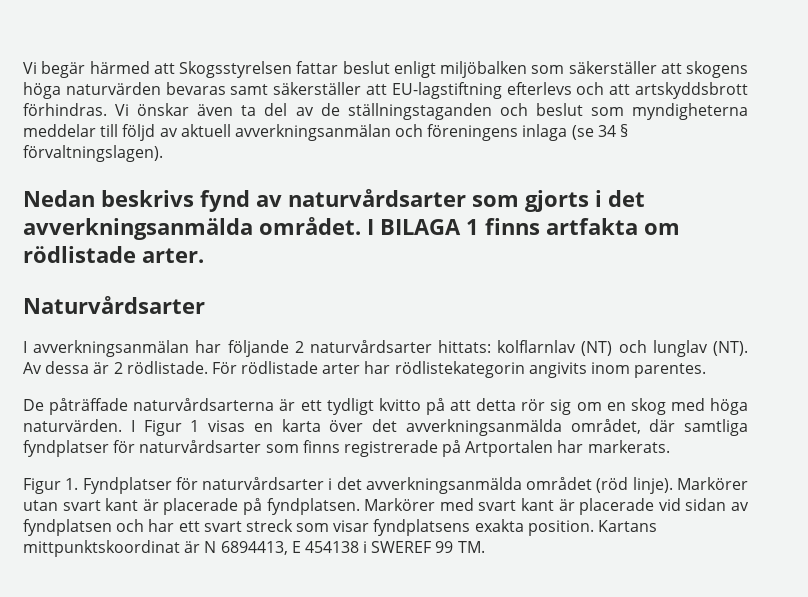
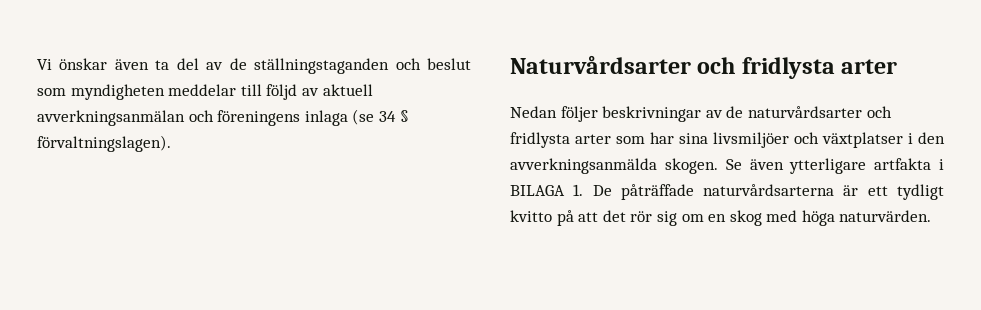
[23,61,748,78] [23,82,748,99] [23,103,130,116] Vi begär härmed att Skogsstyrelsen fattar beslut enligt miljöbalken som säkerställer att skogens höga naturvärden bevaras samt säkerställer att EU-lagstiftning efterlevs och att artskyddsbrott förhindras. Vi -> [37,59,52,70] Vi
[632,103,748,120] myndigheterna -> [70,84,165,100] myndigheten
[23,189,645,212] [23,217,680,240] [23,246,204,263] [23,296,205,314] [23,340,748,357] [23,361,707,378] Nedan beskrivs fynd av naturvårdsarter som gjorts i det avverkningsanmälda området. I BILAGA 1 finns artfakta om rödlistade arter. // Naturvårdsarter // I avverkningsanmälan har följande 2 naturvårdsarter hittats: kolflarnlav (NT) och lunglav (NT). Av dessa är 2 rödlistade. För rödlistade arter har rödlistekategorin angivits inom parentes. // -> [510,55,898,79] [510,106,892,122] [510,132,945,148] [510,158,944,174] [510,184,584,196] Naturvårdsarter och fridlysta arter // Nedan följer beskrivningar av de naturvårdsarter och fridlysta arter som har sina livsmiljöer och växtplatser i den avverkningsanmälda skogen. Se även ytterligare artfakta i BILAGA 1.
[476,398,517,411] detta -> [602,210,626,222] det
[130,419,748,436] [23,440,670,457] [23,477,748,494] [23,498,750,515] [23,519,658,536] [23,540,485,557] I Figur 1 visas en karta över det avverkningsanmälda området, där samtliga fyndplatser för naturvårdsarter som finns registrerade på Artportalen har markerats. // Figur 1. Fyndplatser för naturvårdsarter i det avverkningsanmälda området (röd linje). Markörer utan svart kant är placerade på fyndplatsen. Markörer med svart kant är placerade vid sidan av fyndplatsen och har ett svart streck som visar fyndplatsens exakta position. Kartans mittpunktskoordinat är N 6894413, E 454138 i SWEREF 99 TM. -> (932, 216) none

